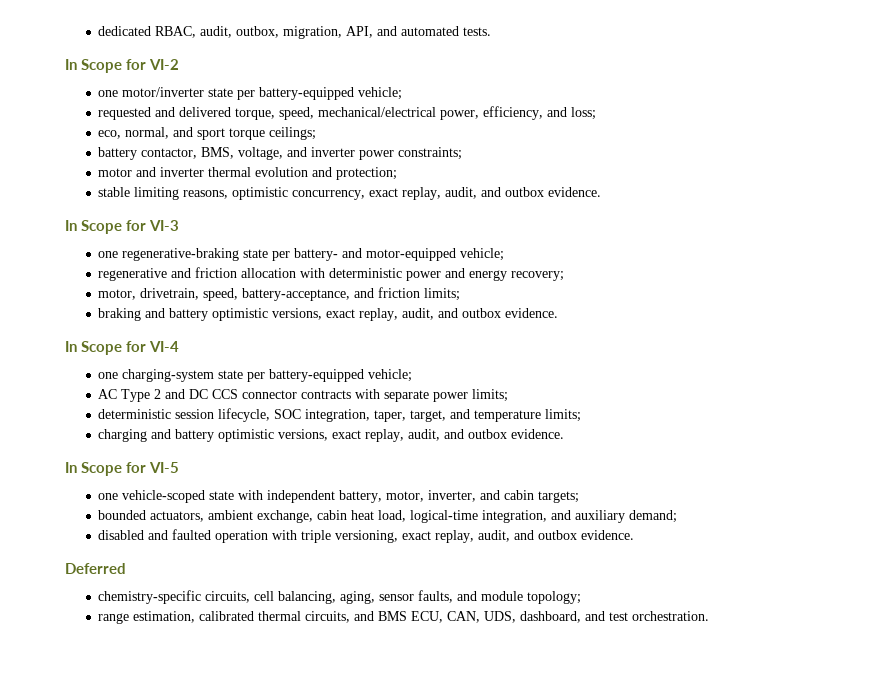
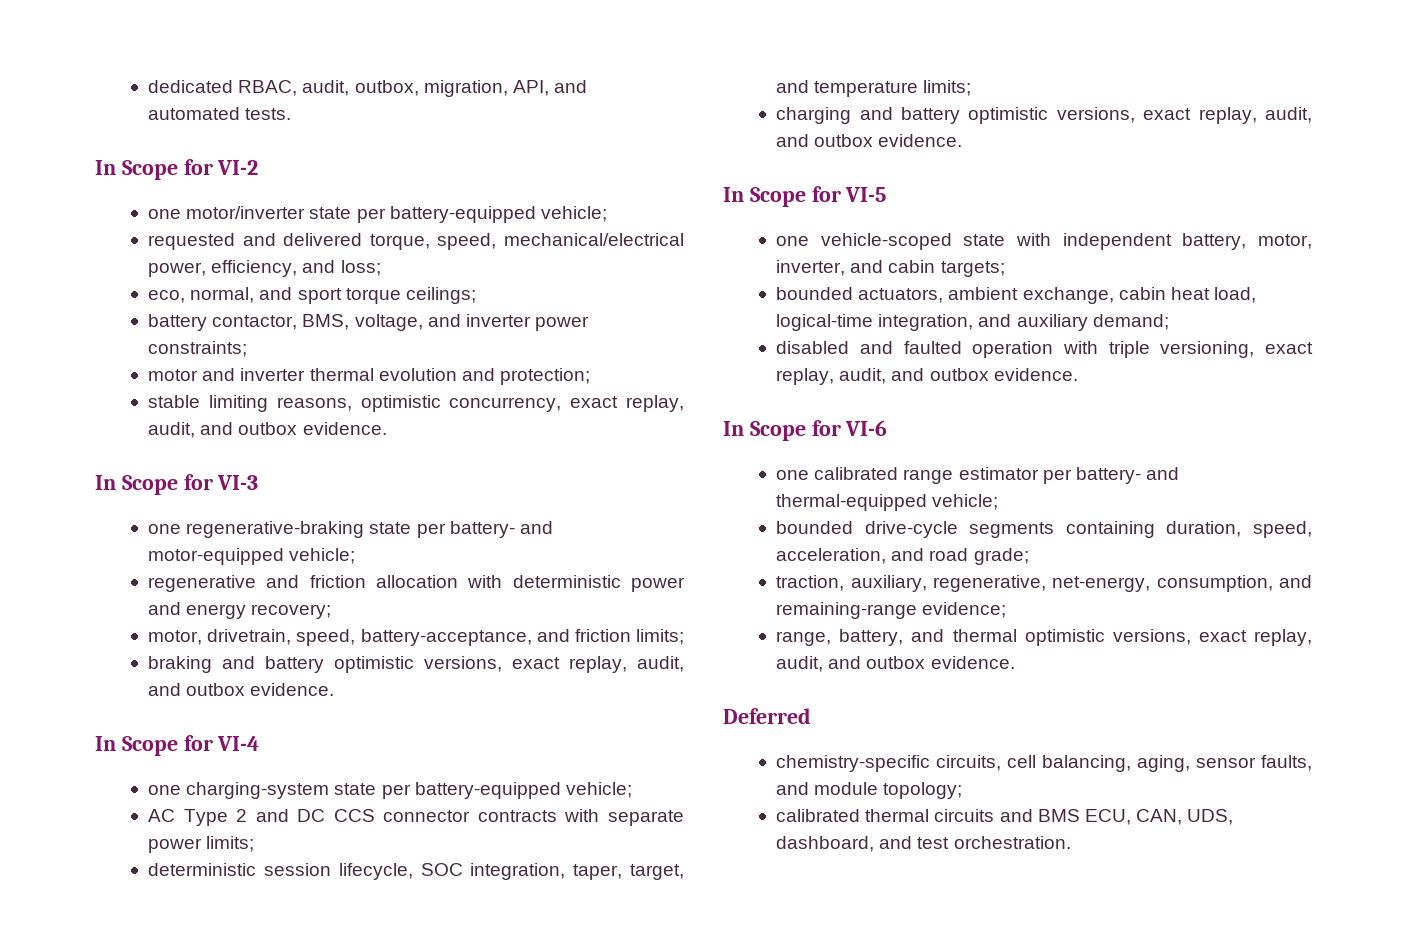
(635, 535) none -> [723,420,888,441] [776,467,1179,484] [776,494,999,511] [776,521,1312,538] [776,548,1029,565] [776,575,1312,592] [776,602,1007,619] [776,629,1312,646] [776,656,1015,672] // In Scope for VI-6 // one calibrated range estimator per battery- and thermal-equipped vehicle; // bounded drive-cycle segments containing duration, speed, acceleration, and road grade; // traction, auxiliary, regenerative, net-energy, consumption, and remaining-range evidence; // range, battery, and thermal optimistic versions, exact replay, audit, and outbox evidence.
[98,611,196,624] range estimation, -> (963, 790) none
[305,611,351,623] circuits, -> [934,809,995,822] circuits

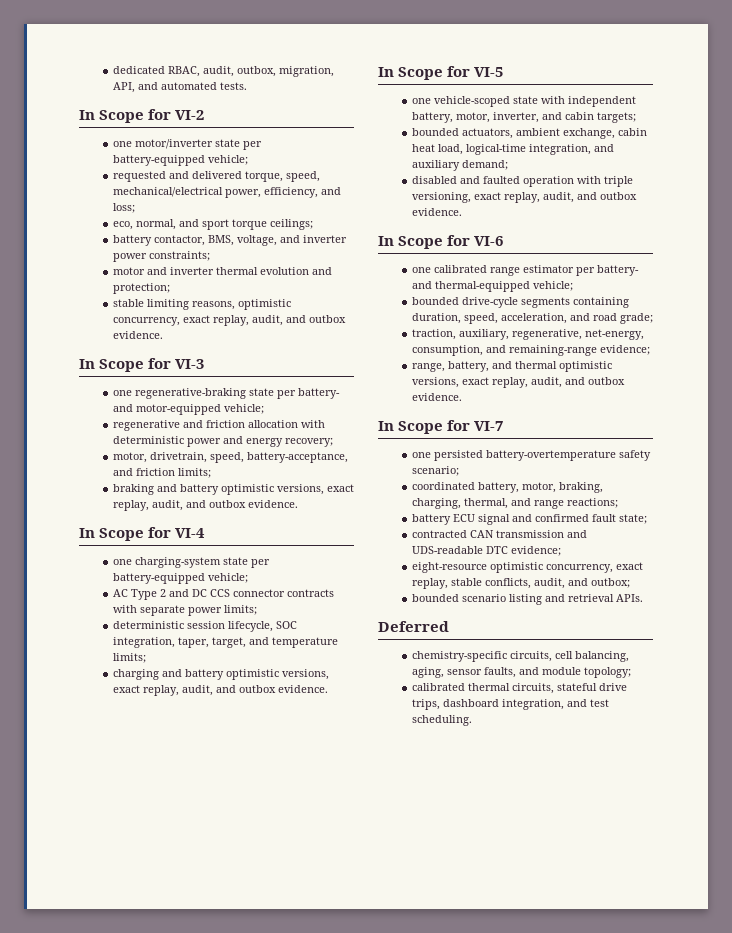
(1015, 662) none -> [378,420,504,434] [411,450,651,461] [411,466,459,476] [411,482,603,493] [411,498,618,509] [411,514,647,525] [411,530,587,538] [411,546,561,556] [411,562,643,573] [411,578,630,589] [411,594,643,605] // In Scope for VI-7 // one persisted battery-overtemperature safety scenario; // coordinated battery, motor, braking, charging, thermal, and range reactions; // battery ECU signal and confirmed fault state; // contracted CAN transmission and UDS-readable DTC evidence; // eight-resource optimistic concurrency, exact replay, stable conflicts, audit, and outbox; // bounded scenario listing and retrieval APIs.
[934,809,1234,825] [776,836,875,852] circuits and BMS ECU, CAN, UDS, dashboard, -> [511,683,627,694] [411,699,564,710] circuits, stateful drive trips, dashboard integration,
[953,836,1071,849] orchestration. -> [411,715,472,726] scheduling.

